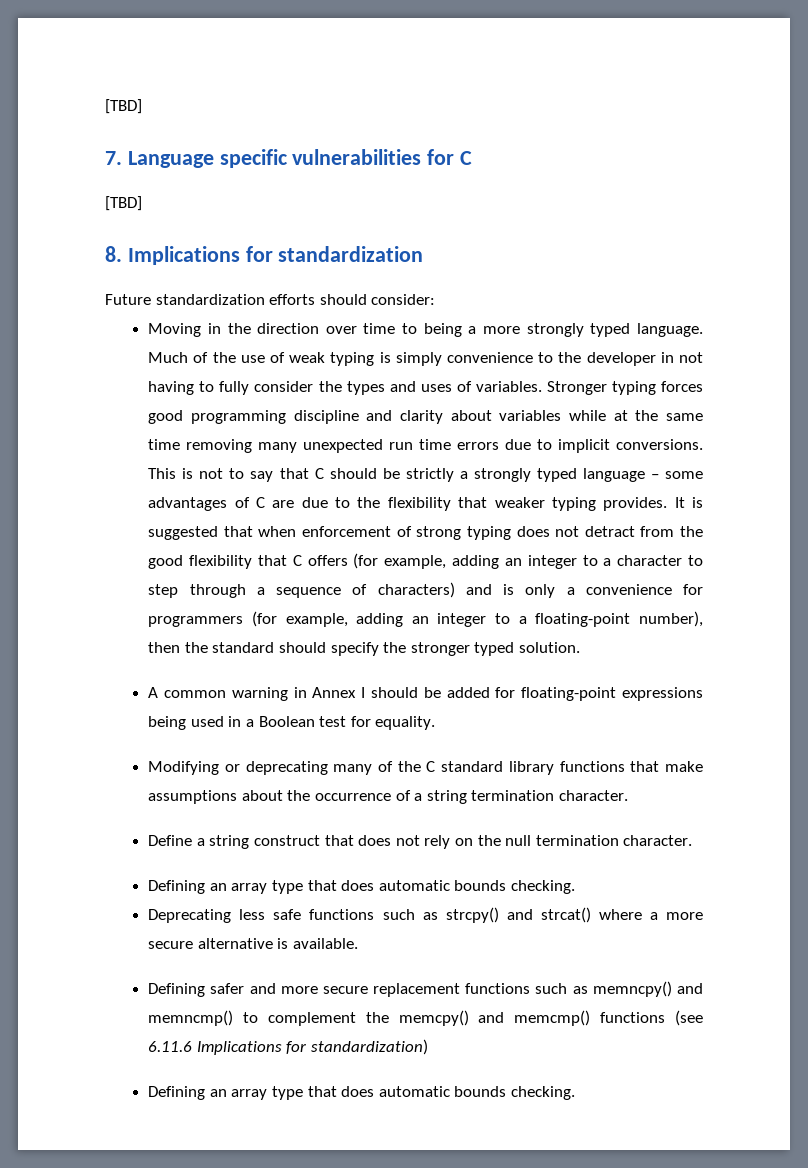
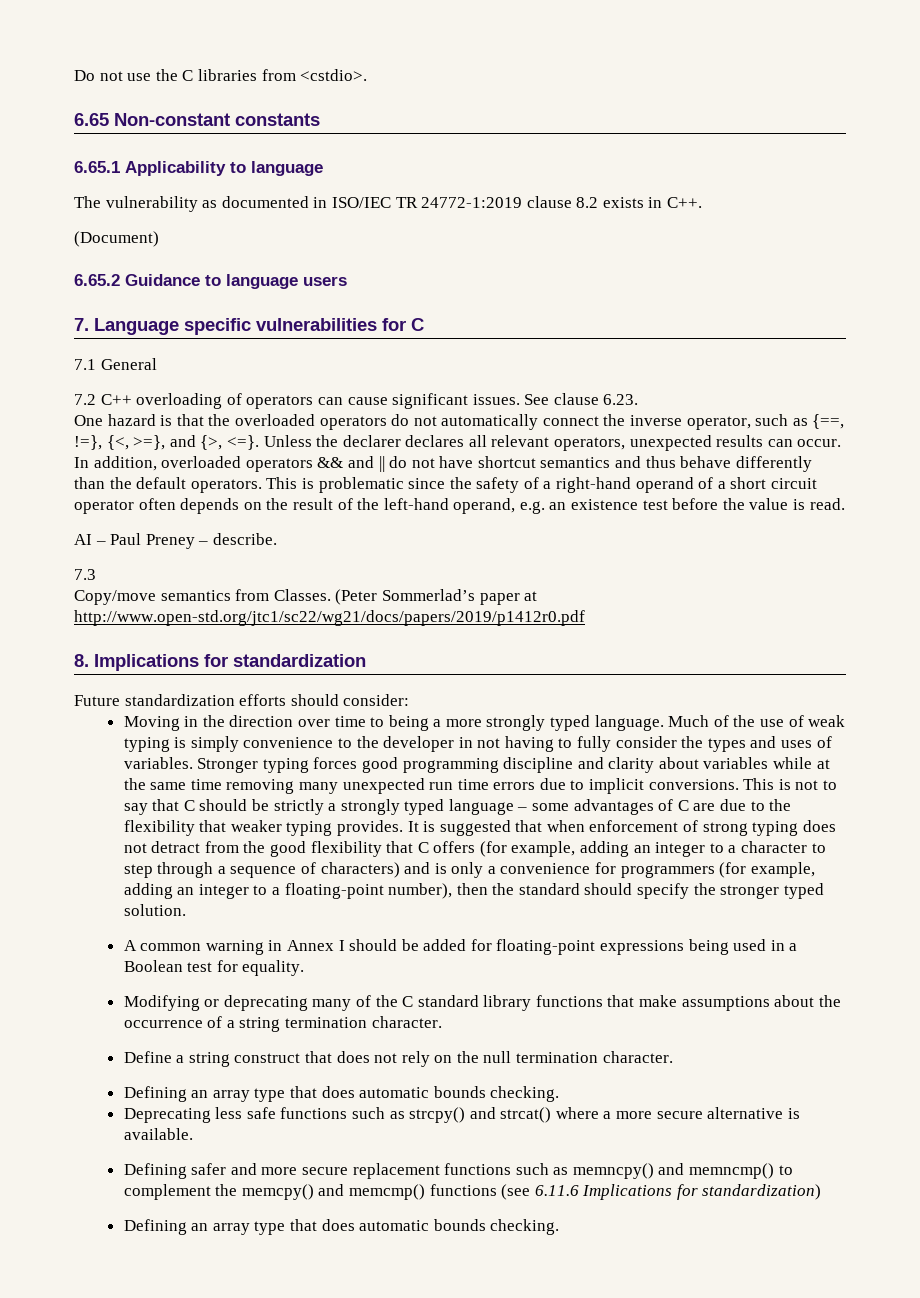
[105,99,142,114] [TBD] -> [74,69,368,81] [74,113,320,126] [74,161,323,176] [74,196,703,212] [74,231,159,247] [74,274,347,289] Do not use the C libraries from <cstdio>. // 6.65 Non-constant constants // 6.65.1 Applicability to language // The vulnerability as documented in ISO/IEC TR 24772-1:2019 clause 8.2 exists in C++. // (Document) // 6.65.2 Guidance to language users
[105,196,142,211] [TBD] -> [74,358,157,370] [74,393,639,409] [74,414,845,430] [74,435,842,451] [74,456,812,472] [74,477,818,493] [74,498,845,514] [74,533,277,549] [74,569,96,580] [74,589,538,605] [74,610,585,626] 7.1 General // 7.2 C++ overloading of operators can cause significant issues. See clause 6.23. // One hazard is that the overloaded operators do not automatically connect the inverse operator, such as {==, !=}, {<, >=}, and {>, <=}. Unless the declarer declares all relevant operators, unexpected results can occur. In addition, overloaded operators && and || do not have shortcut semantics and thus behave differently than the default operators. This is problematic since the safety of a right-hand operand of a short circuit operator often depends on the result of the left-hand operand, e.g. an existence test before the value is read. // AI – Paul Preney – describe. // 7.3 // Copy/move semantics from Classes. (Peter Sommerlad’s paper at http://www.open-std.org/jtc1/sc22/wg21/docs/papers/2019/p1412r0.pdf

